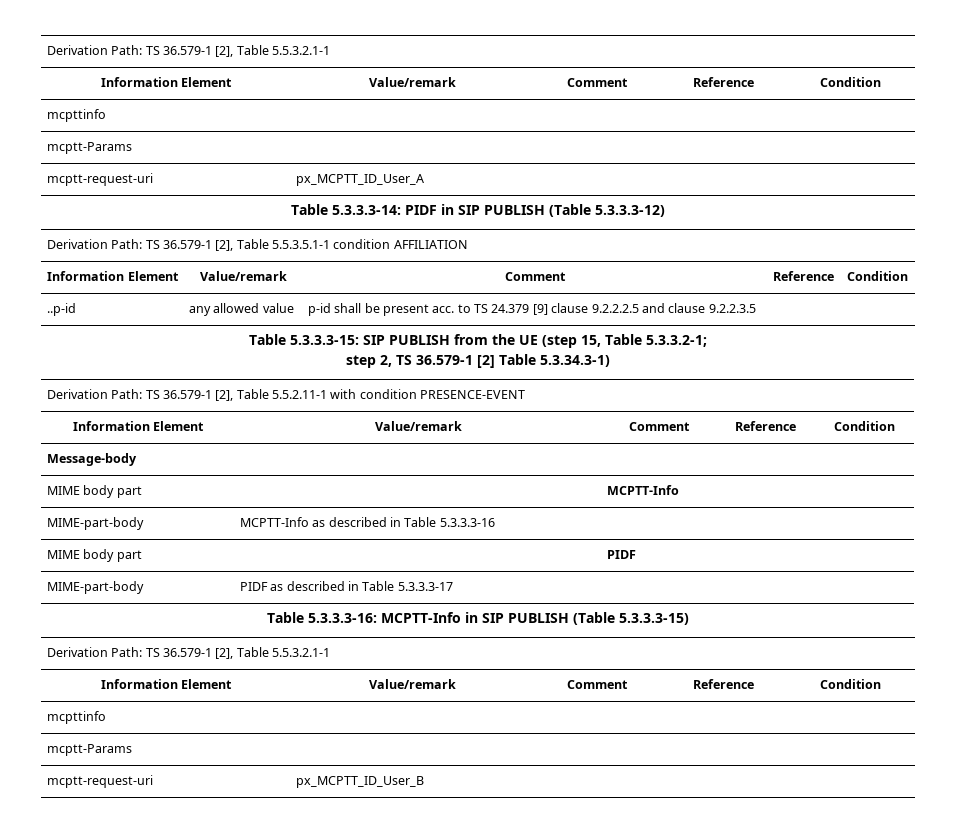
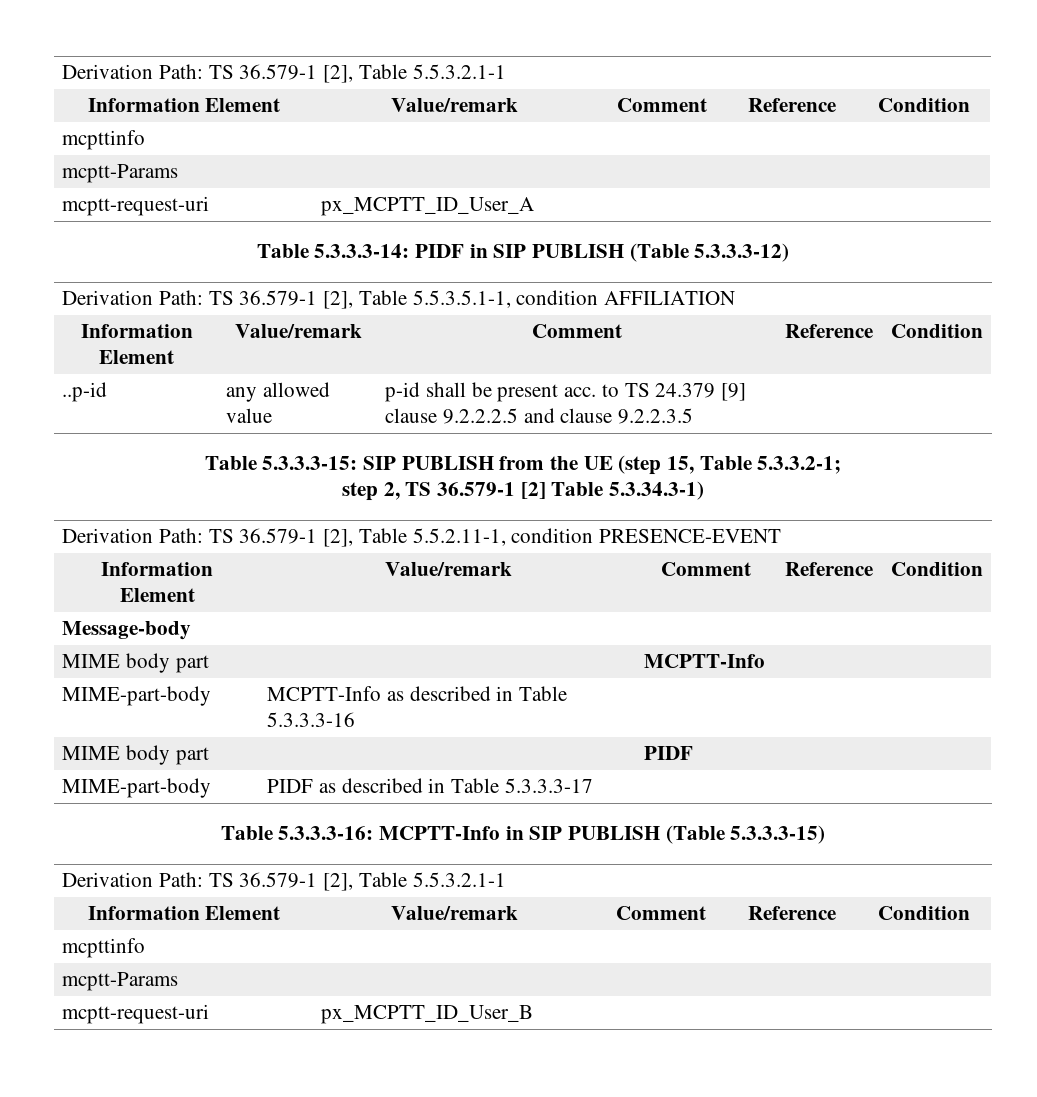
[272,240,331,249] 5.5.3.5.1-1 -> [412,290,511,308] 5.5.3.5.1-1,
[272,389,357,399] 5.5.2.11-1 with -> [412,528,506,546] 5.5.2.11-1,

